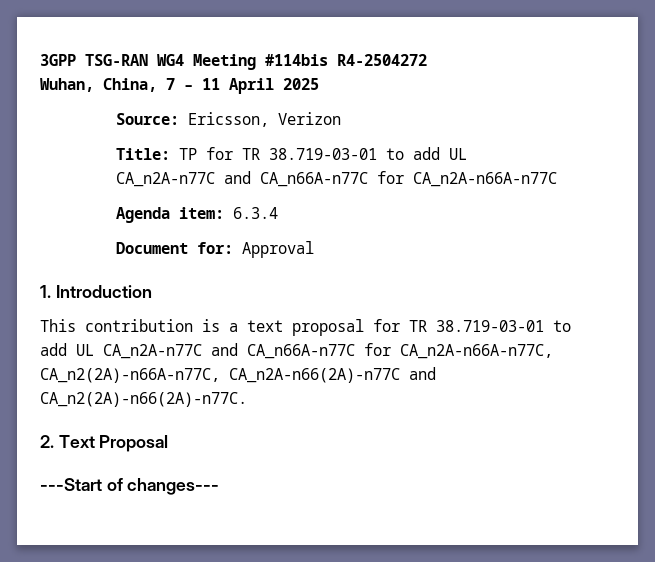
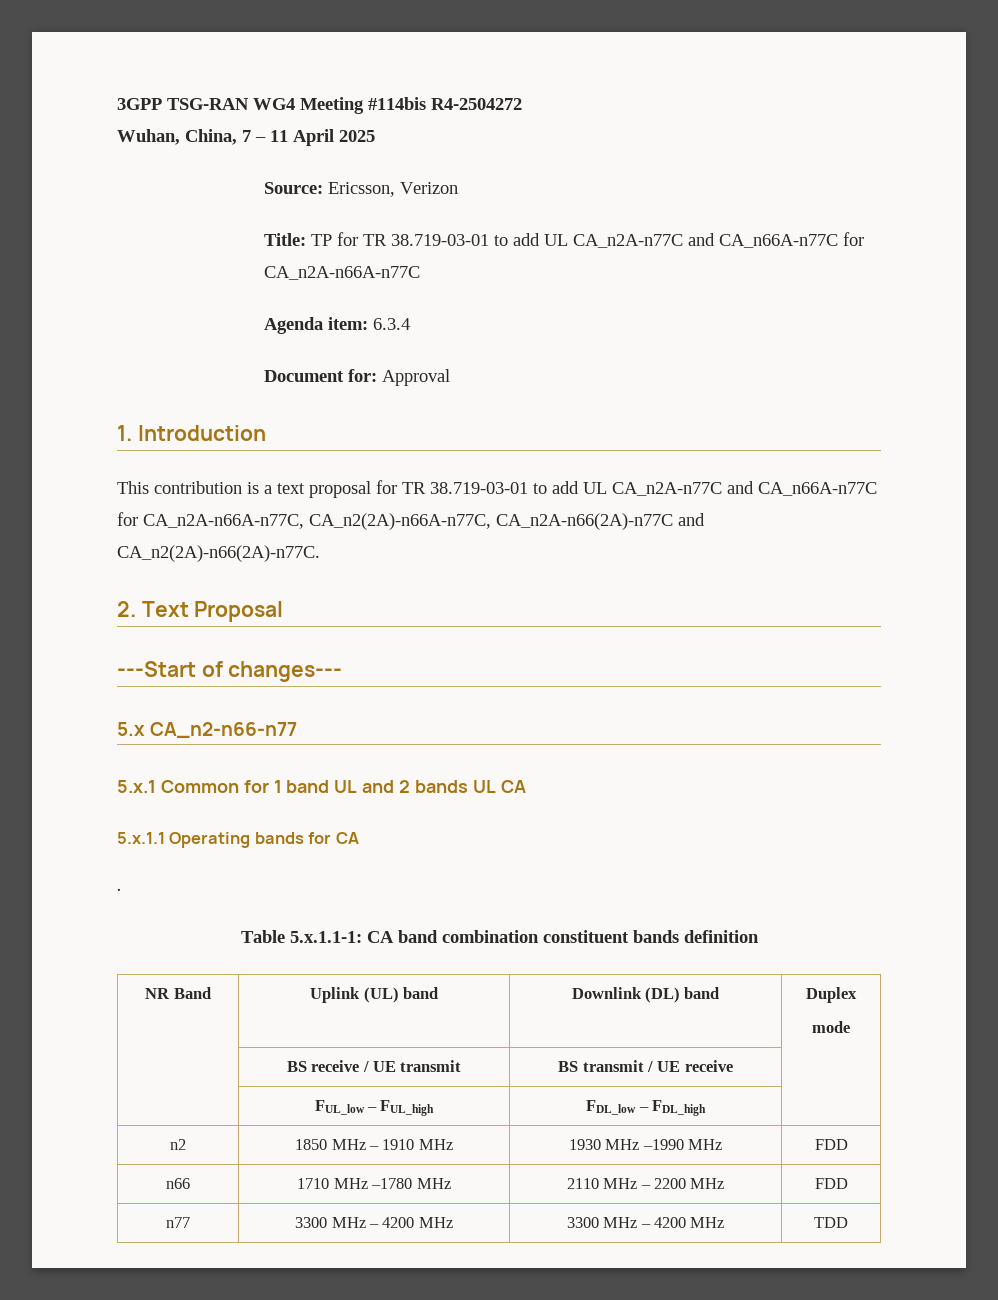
(220, 486) none -> [117,722,298,738] [117,780,526,793] [117,832,359,848] [117,888,122,891] [240,930,759,943] [145,987,211,999] [310,987,438,1003] [571,987,720,1003] [806,987,857,1003] [812,1021,850,1033] [286,1060,462,1072] [558,1060,733,1072] [314,1100,435,1116] [586,1100,706,1116] [170,1139,186,1150] [295,1139,453,1150] [568,1139,723,1150] [814,1139,848,1150] [166,1178,190,1189] [297,1178,451,1189] [566,1178,725,1189] [814,1178,848,1189] [166,1217,190,1228] [295,1217,453,1228] [566,1217,725,1228] [814,1217,848,1228] // 5.x CA_n2-n66-n77 // 5.x.1 Common for 1 band UL and 2 bands UL CA // 5.x.1.1 Operating bands for CA // . // Table 5.x.1.1-1: CA band combination constituent bands definition // NR Band | Uplink (UL) band | Downlink (DL) band | Duplex // mode // | BS receive / UE transmit | BS transmit / UE receive | // | FUL_low – FUL_high | FDL_low – FDL_high | // n2 | 1850 MHz – 1910 MHz | 1930 MHz –1990 MHz | FDD // n66 | 1710 MHz –1780 MHz | 2110 MHz – 2200 MHz | FDD // n77 | 3300 MHz – 4200 MHz | 3300 MHz – 4200 MHz | TDD

